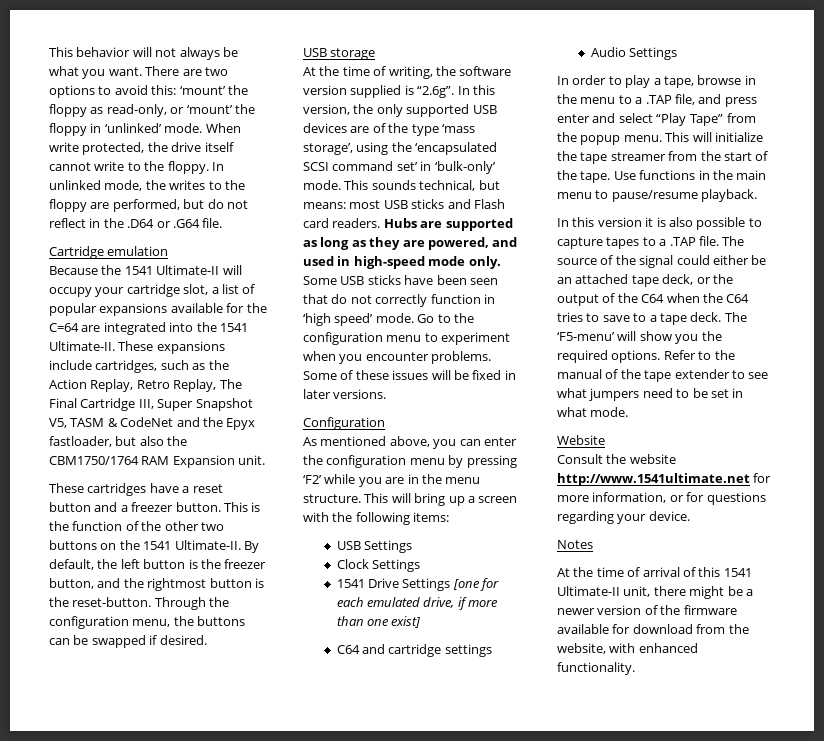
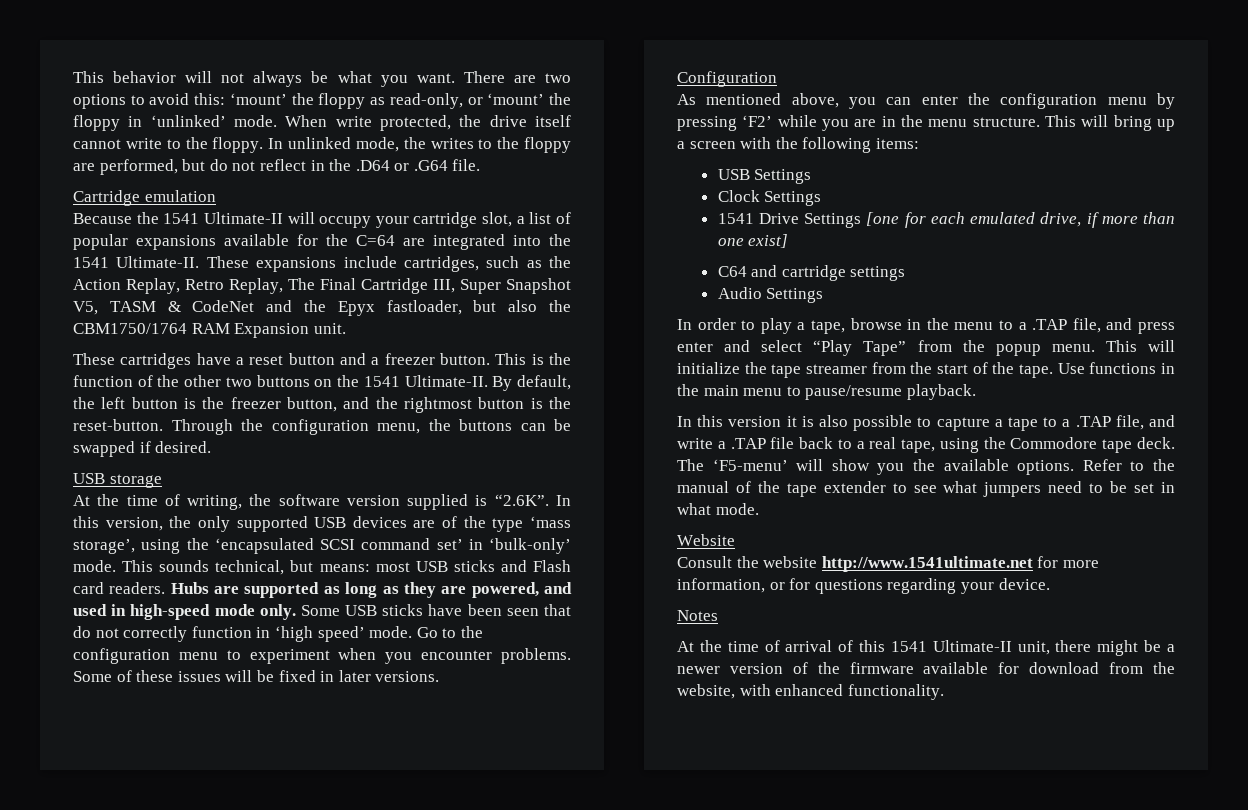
[417,86,455,98] “2.6g”. -> [494,494,549,506] “2.6K”.
[606,236,745,249] [557,255,767,268] [557,274,733,287] [557,293,750,306] [557,312,657,322] tapes to a .TAP file. The source of the signal could either be an attached tape deck, or the output of the C64 when the C64 tries to save to a -> [994,415,1175,431] [677,437,1098,453] a tape to a .TAP file, and write a .TAP file back to a real tape, using the Commodore
[557,350,608,363] required -> [943,459,1009,471] available

